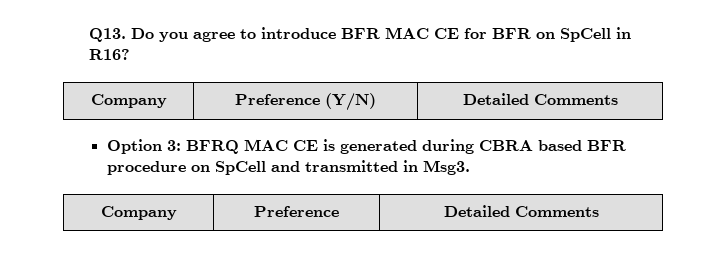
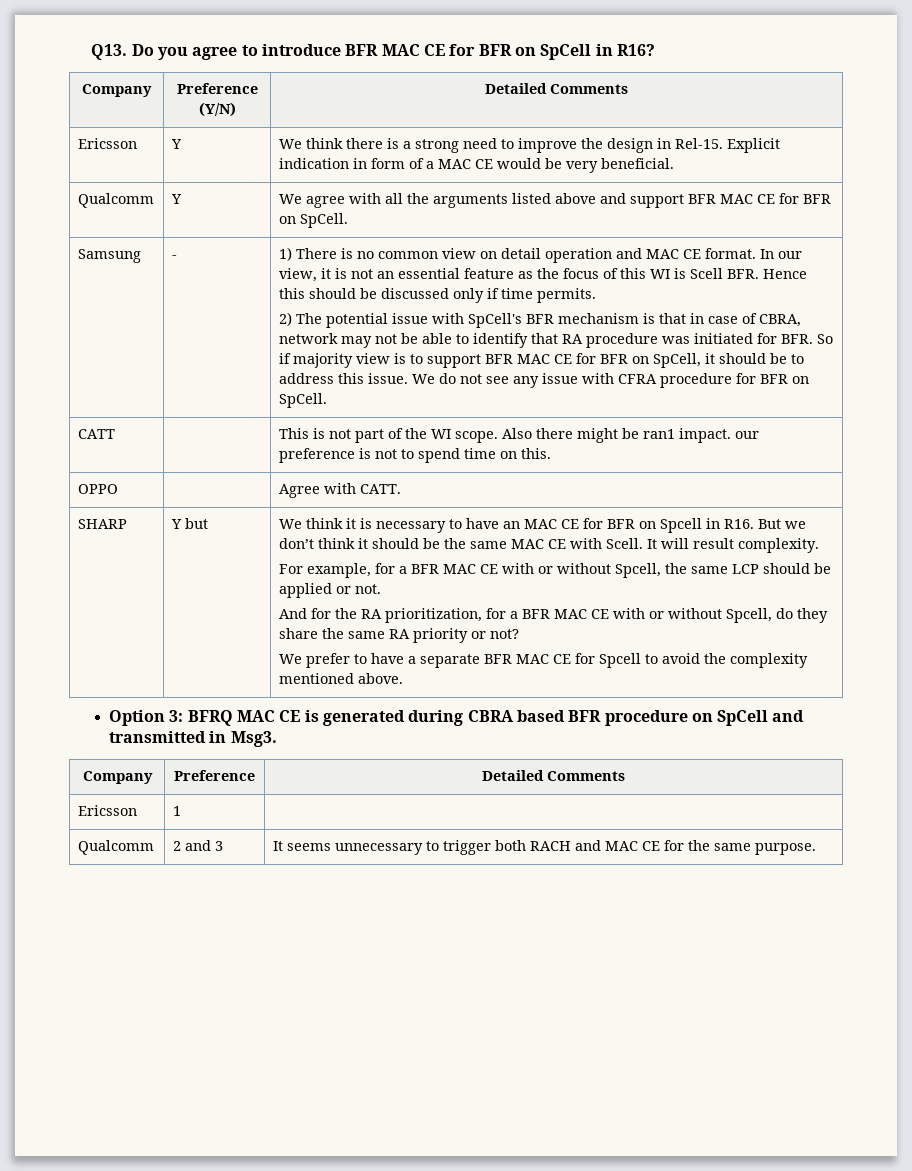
(618, 99) none -> [77,138,137,149] [170,139,182,149] [278,138,780,153] [278,158,674,173] [77,193,154,208] [170,194,182,204] [278,193,831,208] [278,213,348,228] [77,249,141,263] [171,255,177,259] [278,247,802,263] [278,268,807,282] [278,288,596,303] [278,312,801,328] [278,333,833,348] [278,353,804,368] [278,373,809,388] [278,393,327,408] [77,429,115,439] [278,428,759,443] [278,448,551,463] [77,484,118,494] [278,483,401,498] [77,519,127,529] [170,518,208,529] [278,518,806,533] [278,538,819,553] [278,563,831,578] [278,583,381,598] [278,608,828,623] [278,628,519,643] [278,653,808,668] [278,673,403,684] // Ericsson | Y | We think there is a strong need to improve the design in Rel-15. Explicit indication in form of a MAC CE would be very beneficial. // Qualcomm | Y | We agree with all the arguments listed above and support BFR MAC CE for BFR on SpCell. // Samsung | - | 1) There is no common view on detail operation and MAC CE format. In our view, it is not an essential feature as the focus of this WI is Scell BFR. Hence this should be discussed only if time permits. // 2) The potential issue with SpCell's BFR mechanism is that in case of CBRA, network may not be able to identify that RA procedure was initiated for BFR. So if majority view is to support BFR MAC CE for BFR on SpCell, it should be to address this issue. We do not see any issue with CFRA procedure for BFR on SpCell. // CATT | | This is not part of the WI scope. Also there might be ran1 impact. our preference is not to spend time on this. // OPPO | | Agree with CATT. // SHARP | Y but | We think it is necessary to have an MAC CE for BFR on Spcell in R16. But we don’t think it should be the same MAC CE with Scell. It will result complexity. // For example, for a BFR MAC CE with or without Spcell, the same LCP should be applied or not. // And for the RA prioritization, for a BFR MAC CE with or without Spcell, do they share the same RA priority or not? // We prefer to have a separate BFR MAC CE for Spcell to avoid the complexity mentioned above.
(599, 211) none -> [77,805,137,816] [172,806,181,816] [77,840,154,855] [172,840,223,851] [272,840,816,855] // Ericsson | 1 | // Qualcomm | 2 and 3 | It seems unnecessary to trigger both RACH and MAC CE for the same purpose.

